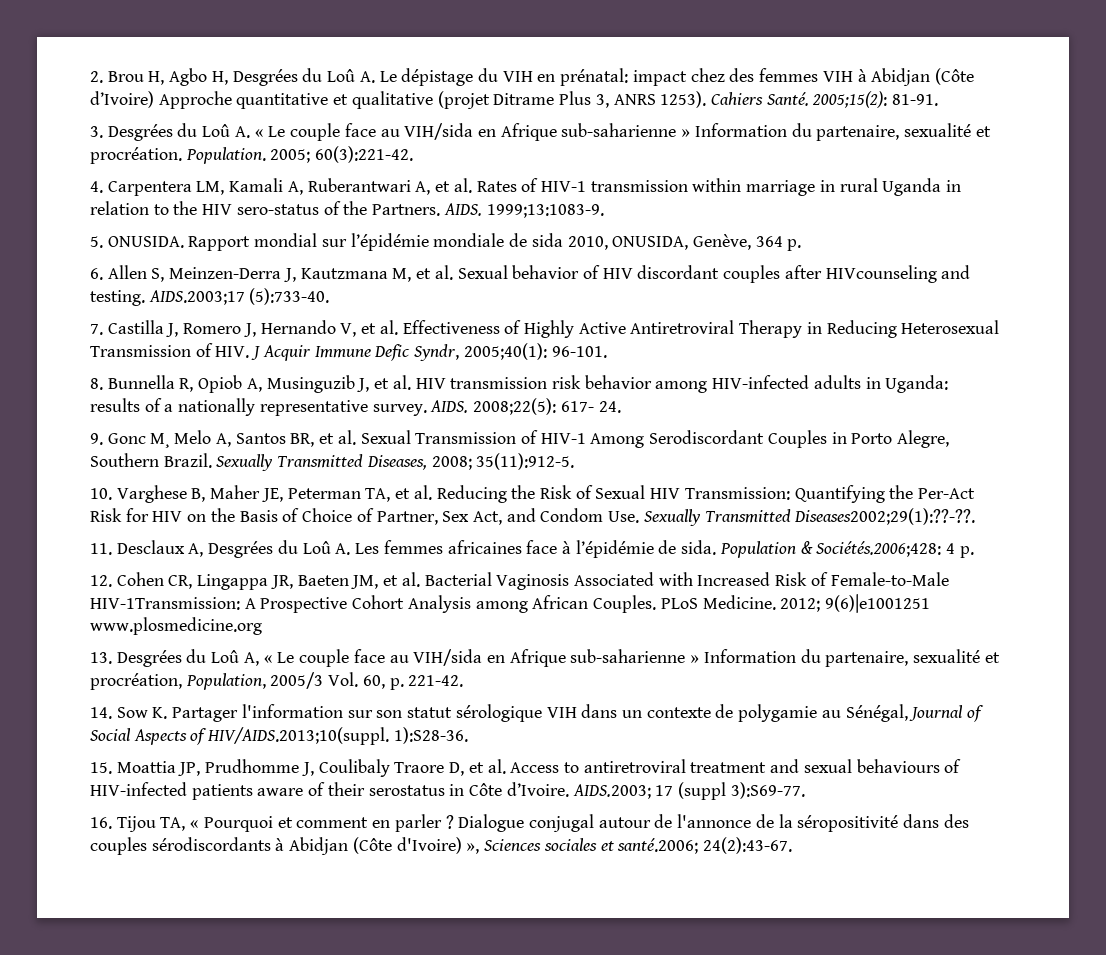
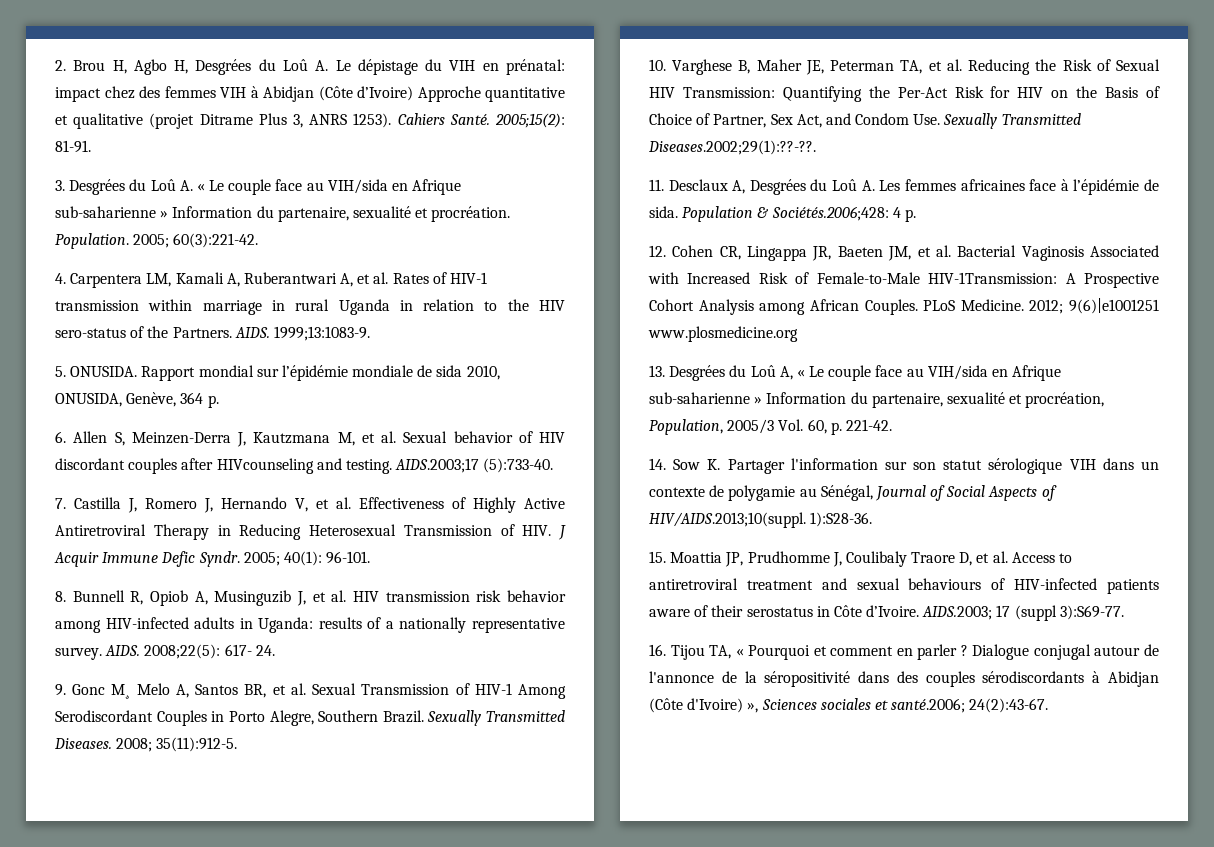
[414,343,547,361] Syndr, 2005;40(1): -> [198,551,322,567] Syndr. 2005; 40(1):
[107,375,175,389] Bunnella -> [72,590,125,602] Bunnell
[366,455,427,470] Diseases, -> [54,738,112,749] Diseases.
[794,508,976,525] Diseases2002;29(1):??-??. -> [648,140,816,155] Diseases.2002;29(1):??-??.

